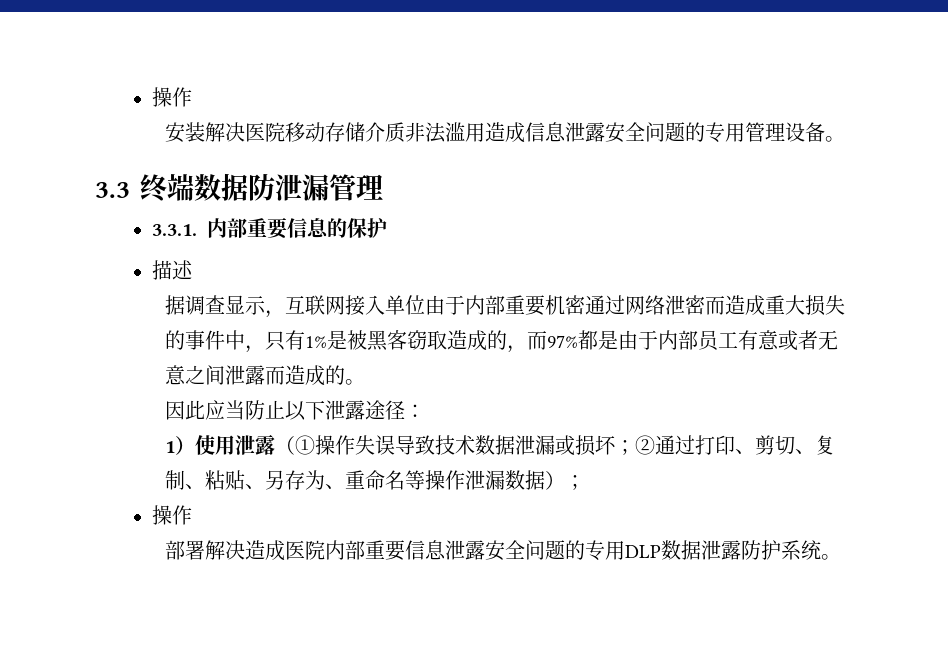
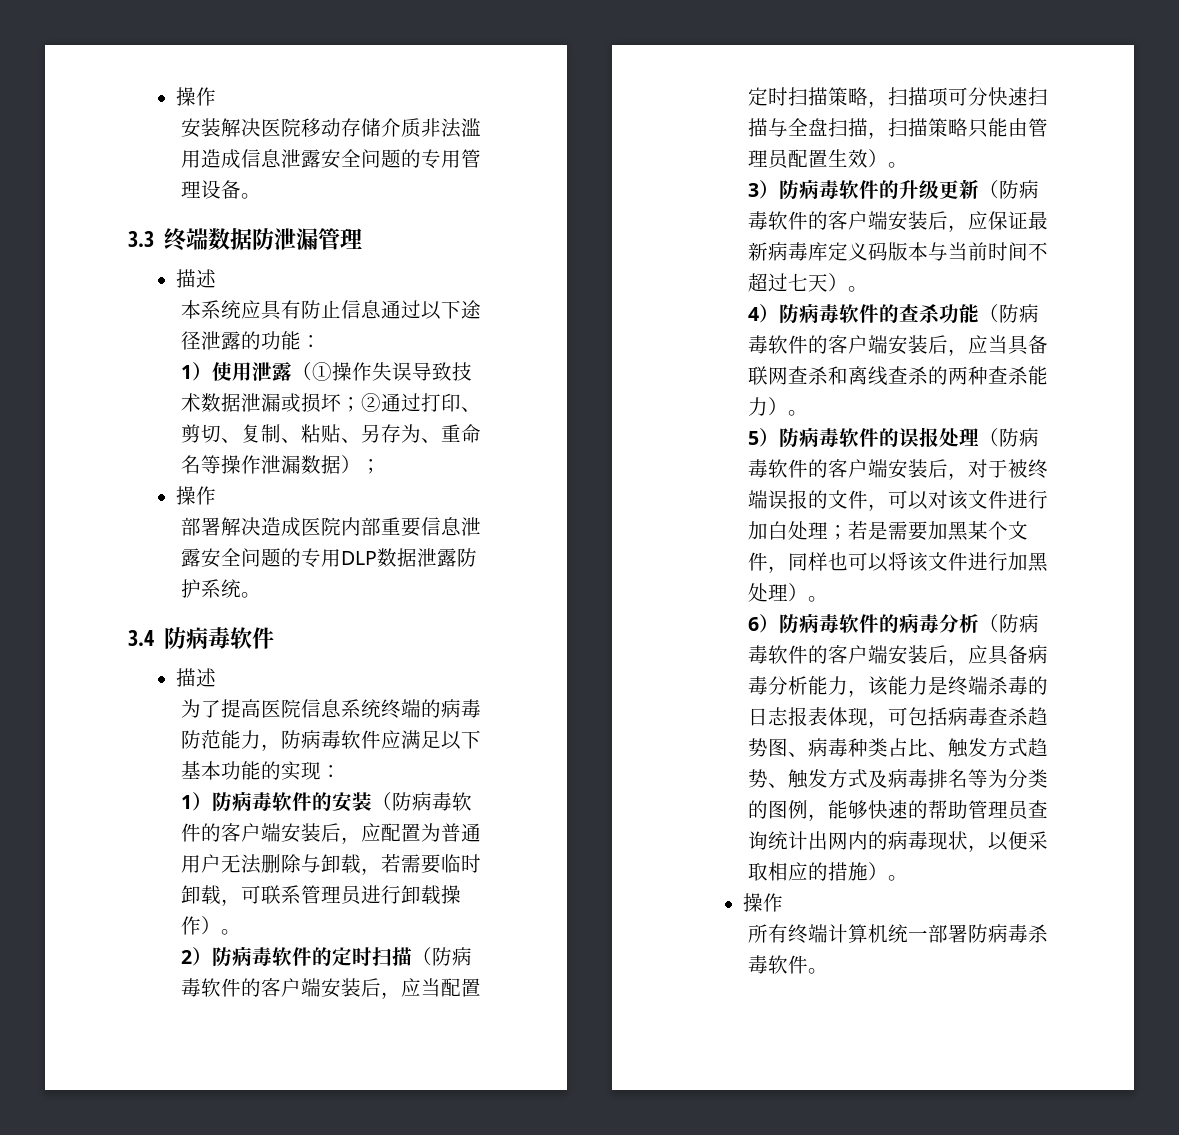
[152,218,388,239] [152,260,194,280] [165,295,846,318] [165,330,839,353] [165,365,366,386] [165,400,406,421] 3.3.1.内部重要信息的保护 // 描述 // 据调查显示，互联网接入单位由于内部重要机密通过网络泄密而造成重大损失的事件中，只有1%是被黑客窃取造成的，而97%都是由于内部员工有意或者无意之间泄露而造成的。 // 因此应当防止以下泄露途径 -> [175,269,216,288] [181,300,482,320] [181,331,302,350] 描述 // 本系统应具有防止信息通过以下途径泄露的功能
(842, 557) none -> [128,627,274,649] [175,668,216,687] [181,699,482,719] [181,730,482,751] [181,761,342,781] [181,792,473,812] [181,823,482,844] [181,854,482,875] [181,885,462,906] [181,916,242,935] [181,947,473,967] [181,978,482,999] [748,87,1049,108] [748,118,1049,139] [748,149,909,169] [748,179,1040,200] [748,211,1049,232] [748,242,1049,261] [748,273,869,292] [748,304,1040,324] [748,335,1049,356] [748,366,1049,386] [748,397,809,416] [748,427,1040,448] [748,459,1049,480] [748,490,1049,511] [748,521,1029,541] [748,552,1049,573] [748,583,829,602] [748,614,1040,634] [748,645,1049,666] [748,676,1049,697] [748,707,1049,728] [748,738,1049,758] [748,769,1049,789] [748,800,1049,821] [748,831,1049,852] [748,862,909,881] [742,893,783,912] [748,924,1049,944] [748,955,829,974] // 3.4防病毒软件 // 描述 // 为了提高医院信息系统终端的病毒防范能力，防病毒软件应满足以下基本功能的实现： // 1）防病毒软件的安装（防病毒软件的客户端安装后，应配置为普通用户无法删除与卸载，若需要临时卸载，可联系管理员进行卸载操作）。 // 2）防病毒软件的定时扫描（防病毒软件的客户端安装后，应当配置定时扫描策略，扫描项可分快速扫描与全盘扫描，扫描策略只能由管理员配置生效）。 // 3）防病毒软件的升级更新（防病毒软件的客户端安装后，应保证最新病毒库定义码版本与当前时间不超过七天）。 // 4）防病毒软件的查杀功能（防病毒软件的客户端安装后，应当具备联网查杀和离线查杀的两种查杀能力）。 // 5）防病毒软件的误报处理（防病毒软件的客户端安装后，对于被终端误报的文件，可以对该文件进行加白处理；若是需要加黑某个文件，同样也可以将该文件进行加黑处理）。 // 6）防病毒软件的病毒分析（防病毒软件的客户端安装后，应具备病毒分析能力，该能力是终端杀毒的日志报表体现，可包括病毒查杀趋势图、病毒种类占比、触发方式趋势、触发方式及病毒排名等为分类的图例，能够快速的帮助管理员查询统计出网内的病毒现状，以便采取相应的措施）。 // 操作 // 所有终端计算机统一部署防病毒杀毒软件。

